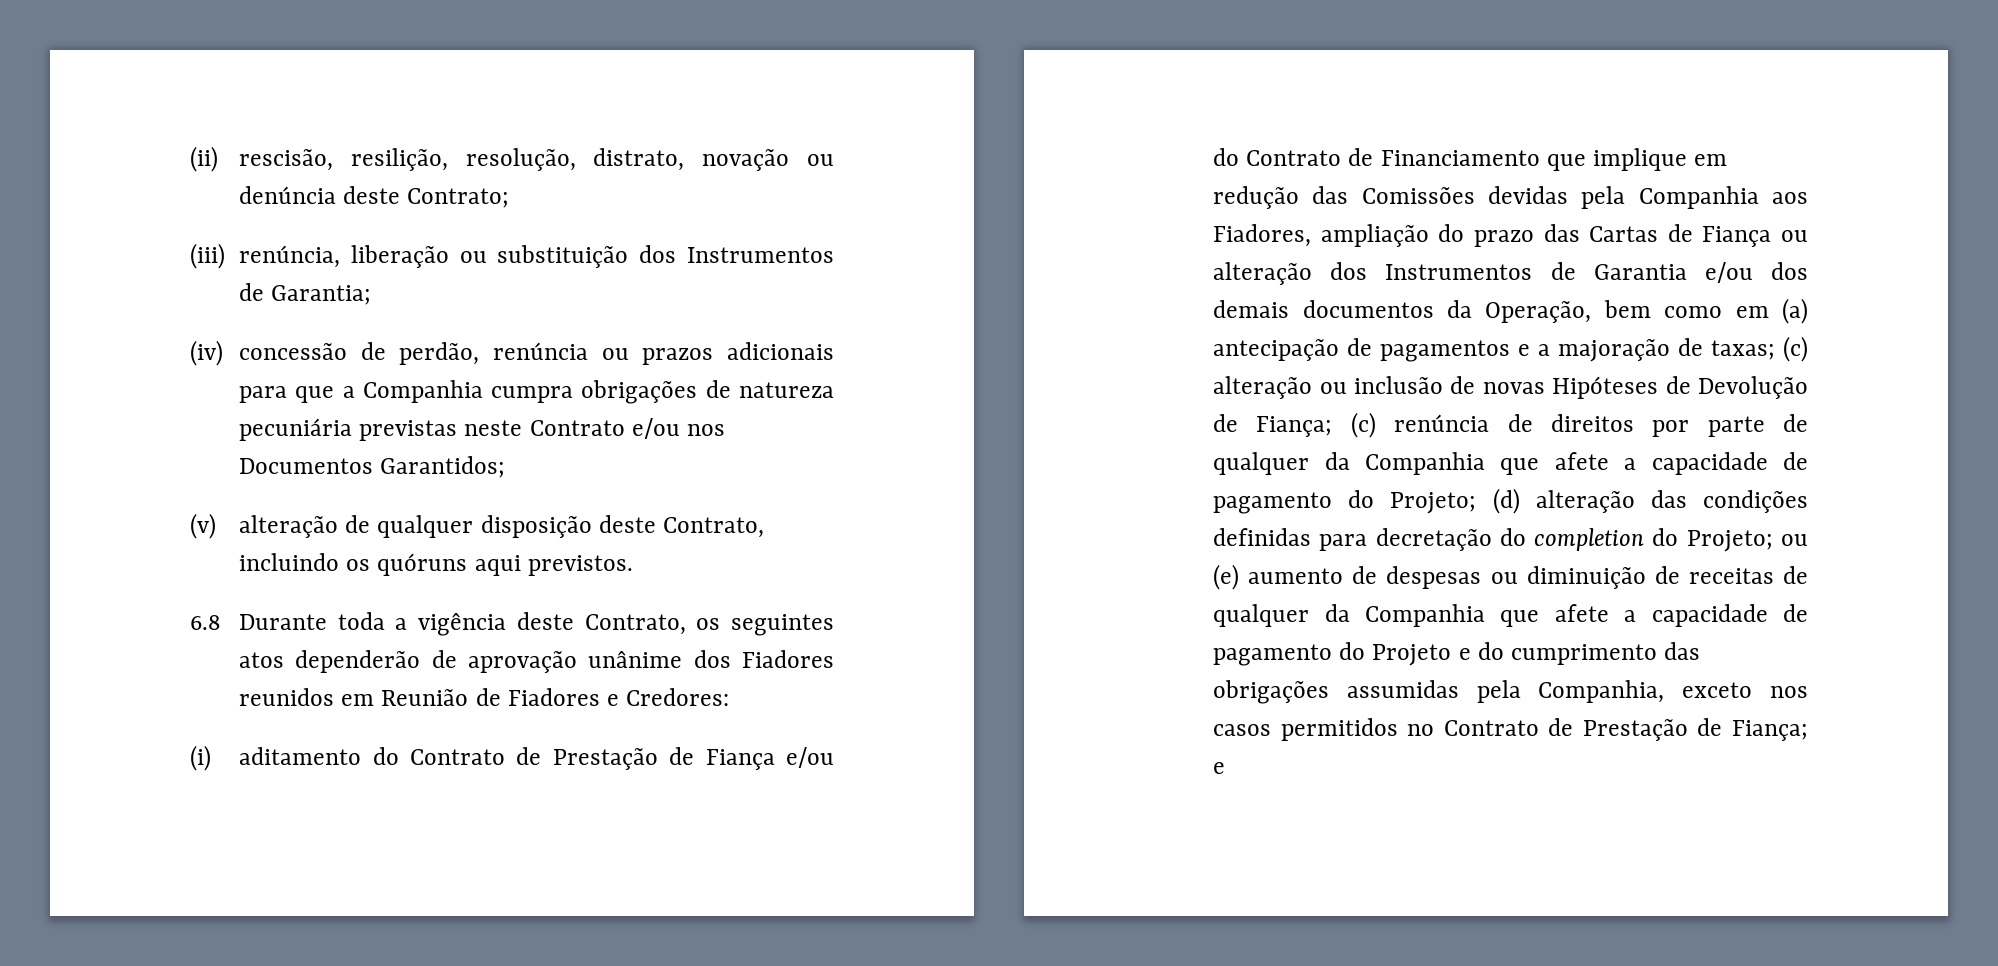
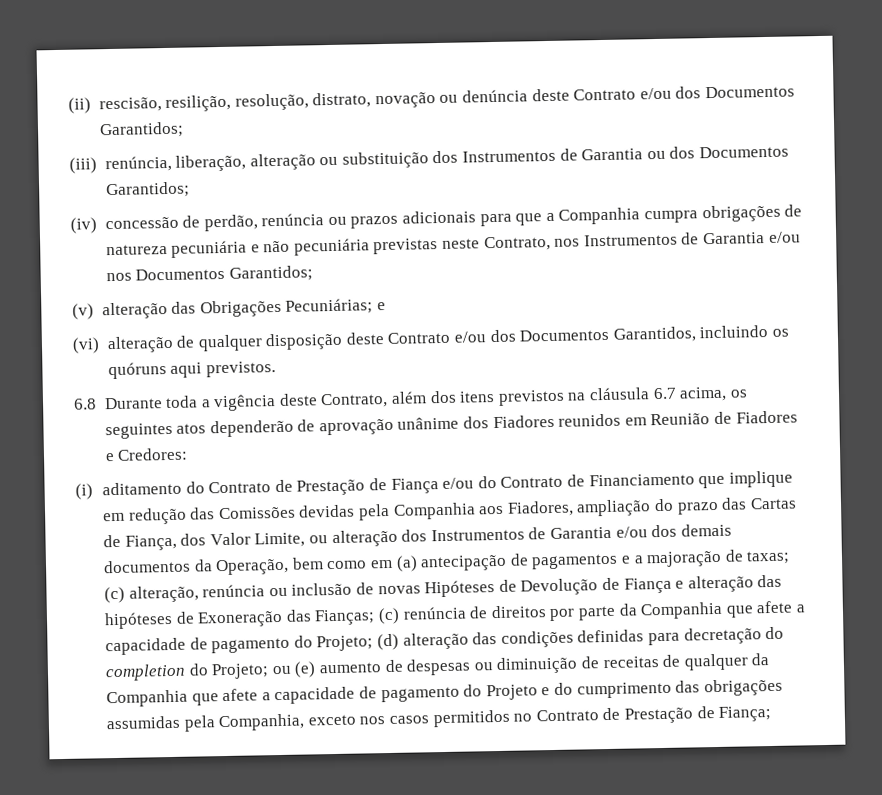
[407,188,510,208] Contrato; -> [573,85,795,101] [98,121,184,139] Contrato e/ou dos Documentos Garantidos;
[350,245,449,268] liberação -> [175,153,316,172] liberação, alteração
[271,285,372,305] Garantia; -> [581,145,789,161] [105,181,190,199] Garantia ou dos Documentos Garantidos;
[359,420,625,441] previstas neste Contrato -> [250,232,765,256] e não pecuniária previstas neste Contrato, nos Instrumentos de Garantia
[345,515,764,538] de qualquer disposição deste Contrato, -> [171,298,386,318] [72,326,697,354] das Obrigações Pecuniárias; e // (vi) alteração de qualquer disposição deste Contrato e/ou dos Documentos Garantidos,
(686, 624) none -> [391,386,728,406] além dos itens previstos na cláusula 6.7 acima,
[1702,226,1772,247] Fiança -> [124,532,306,551] Fiança, dos Valor Limite,
[1213,376,1313,399] alteração -> [128,584,266,603] alteração, renúncia
[1256,416,1333,437] Fiança; -> [623,574,783,594] [104,609,376,630] Fiança e alteração das hipóteses de Exoneração das Fianças;
[1783,414,1808,432] [1213,452,1310,475] de qualquer -> (616, 613) none
[1213,762,1226,774] e -> (772, 713) none

